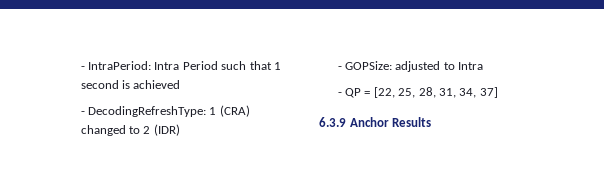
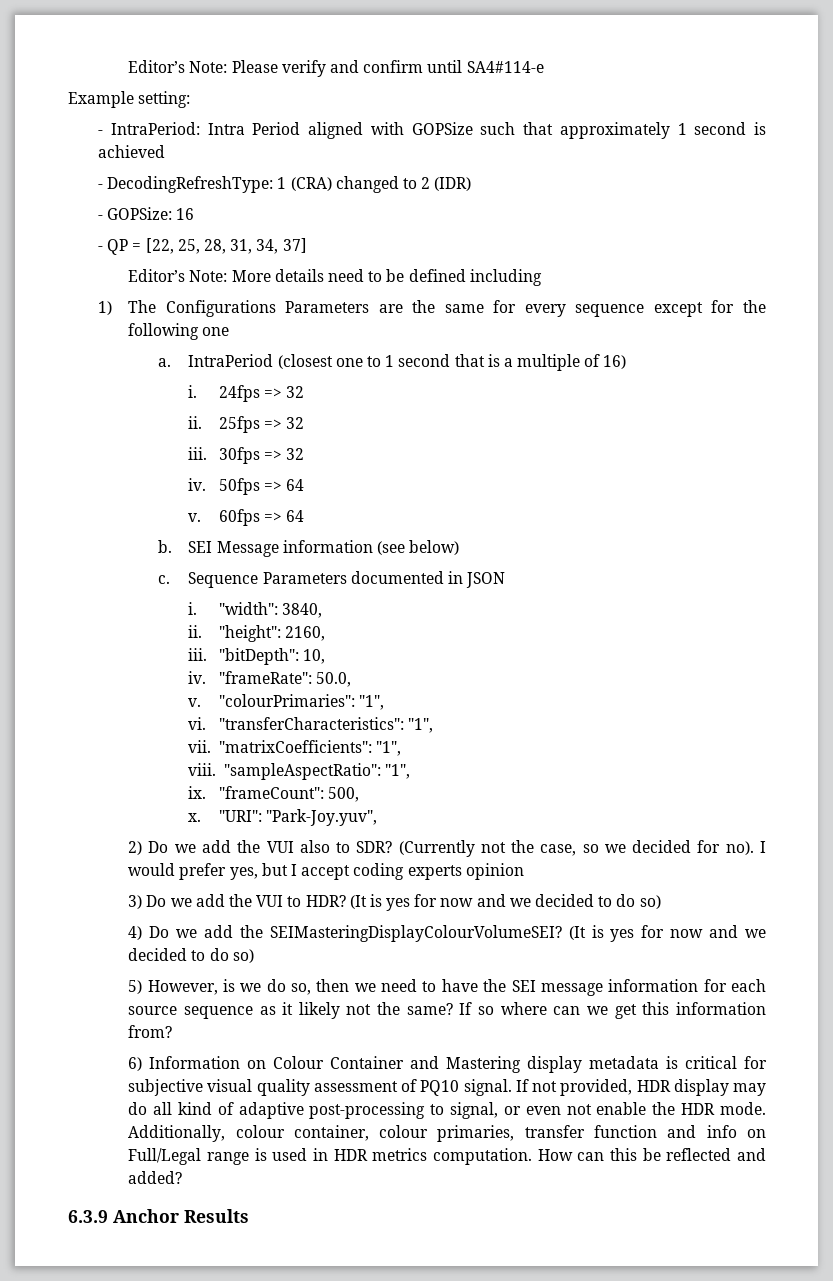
(80, 68) none -> [128,60,544,77] [68,91,191,108] Editor’s Note: Please verify and confirm until SA4#114-e // Example setting: //
(218, 65) none -> [308,122,473,139] aligned with GOPSize
(272, 65) none -> [559,122,670,139] approximately
[395,61,484,72] adjusted to Intra -> [176,208,195,220] 16
(498, 92) none -> [128,269,542,286] [98,300,766,317] [128,323,230,340] [158,354,627,371] [188,385,304,402] [188,416,304,433] [188,447,304,464] [188,478,304,495] [188,509,304,526] [158,540,460,557] [158,571,506,588] [188,602,322,618] [188,625,325,642] [188,648,325,665] [188,671,351,687] [188,694,384,710] [188,717,433,733] [188,740,402,756] [188,763,411,780] [188,786,359,802] [188,809,377,826] [128,840,766,857] [128,863,524,880] [128,894,661,911] [128,925,766,942] [128,948,254,963] [128,979,766,996] [128,1002,766,1019] [128,1025,173,1038] [128,1056,768,1073] [128,1079,766,1096] [128,1102,766,1119] [128,1125,767,1142] [128,1148,766,1165] [128,1171,183,1184] // Editor’s Note: More details need to be defined including // 1) The Configurations Parameters are the same for every sequence except for the following one // a. IntraPeriod (closest one to 1 second that is a multiple of 16) // i. 24fps => 32 // ii. 25fps => 32 // iii. 30fps => 32 // iv. 50fps => 64 // v. 60fps => 64 // b. SEI Message information (see below) // c. Sequence Parameters documented in JSON // i. "width": 3840, // ii. "height": 2160, // iii. "bitDepth": 10, // iv. "frameRate": 50.0, // v. "colourPrimaries": "1", // vi. "transferCharacteristics": "1", // vii. "matrixCoefficients": "1", // viii. "sampleAspectRatio": "1", // ix. "frameCount": 500, // x. "URI": "Park-Joy.yuv", // 2) Do we add the VUI also to SDR? (Currently not the case, so we decided for no). I would prefer yes, but I accept coding experts opinion // 3) Do we add the VUI to HDR? (It is yes for now and we decided to do so) // 4) Do we add the SEIMasteringDisplayColourVolumeSEI? (It is yes for now and we decided to do so) // 5) However, is we do so, then we need to have the SEI message information for each source sequence as it likely not the same? If so where can we get this information from? // 6) Information on Colour Container and Mastering display metadata is critical for subjective visual quality assessment of PQ10 signal. If not provided, HDR display may do all kind of adaptive post-processing to signal, or even not enable the HDR mode. Additionally, colour container, colour primaries, transfer function and info on Full/Legal range is used in HDR metrics computation. How can this be reflected and added?

